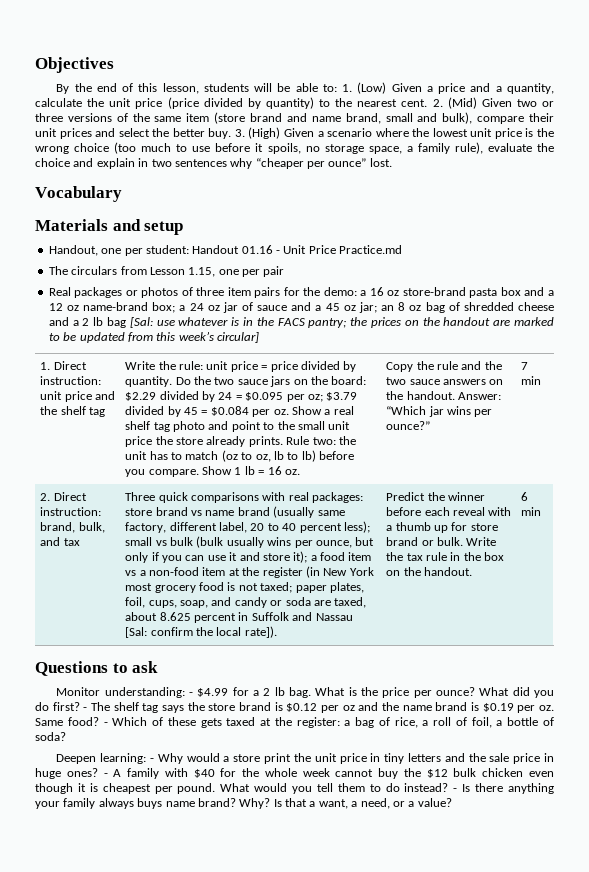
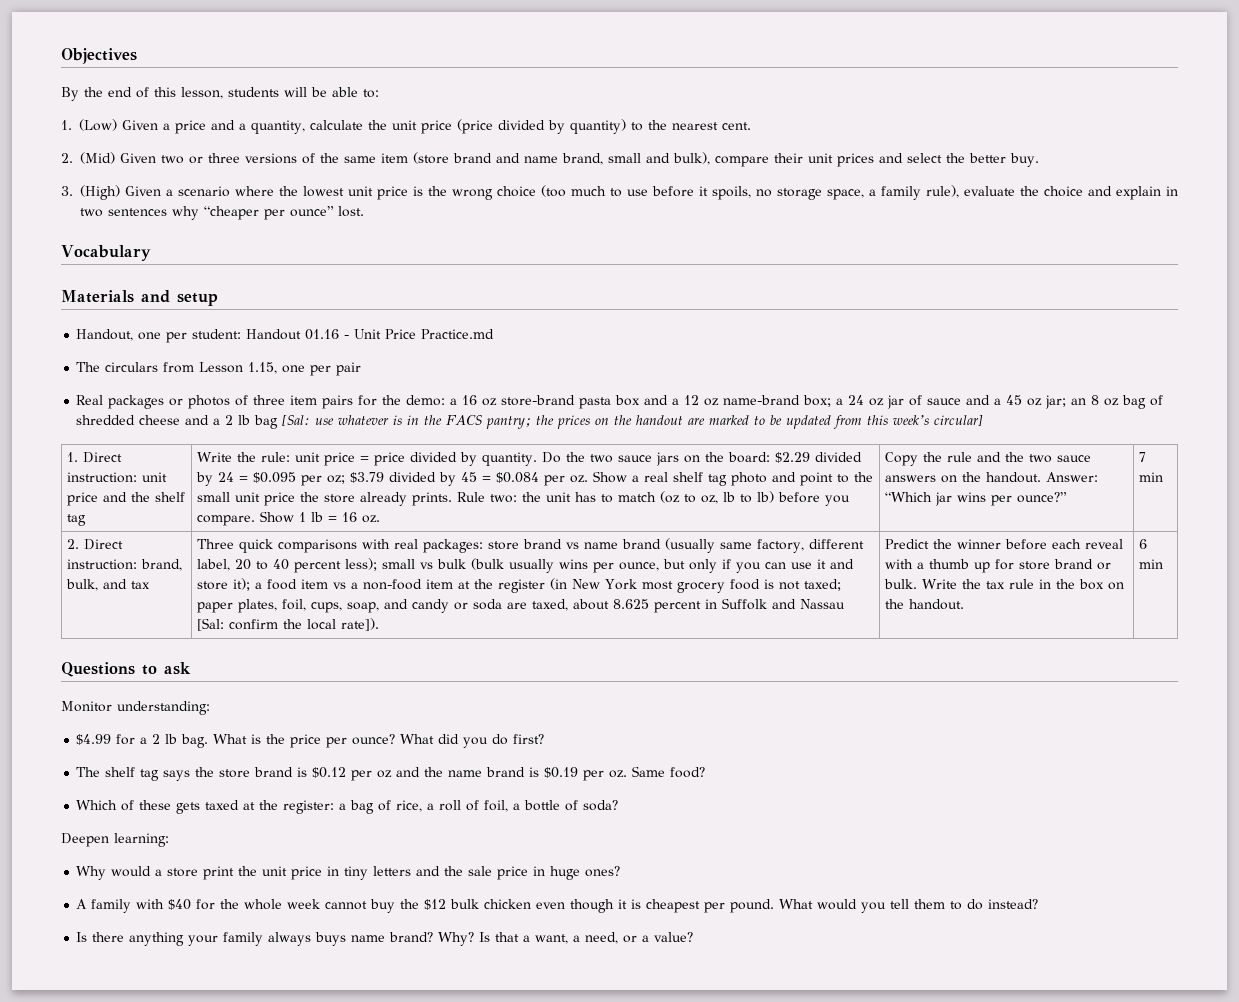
(337, 88) none -> (379, 93) //
(428, 103) none -> (751, 126) //
(232, 133) none -> (1039, 160) //
[189,692,194,696] - -> (210, 708) //
[83,707,88,711] - -> (545, 739) //
[103,722,108,726] - -> (706, 772) //
[149,758,154,762] - -> (169, 840) //
[103,773,108,777] - -> (621, 871) //
[453,788,458,792] - -> (1039, 904) //

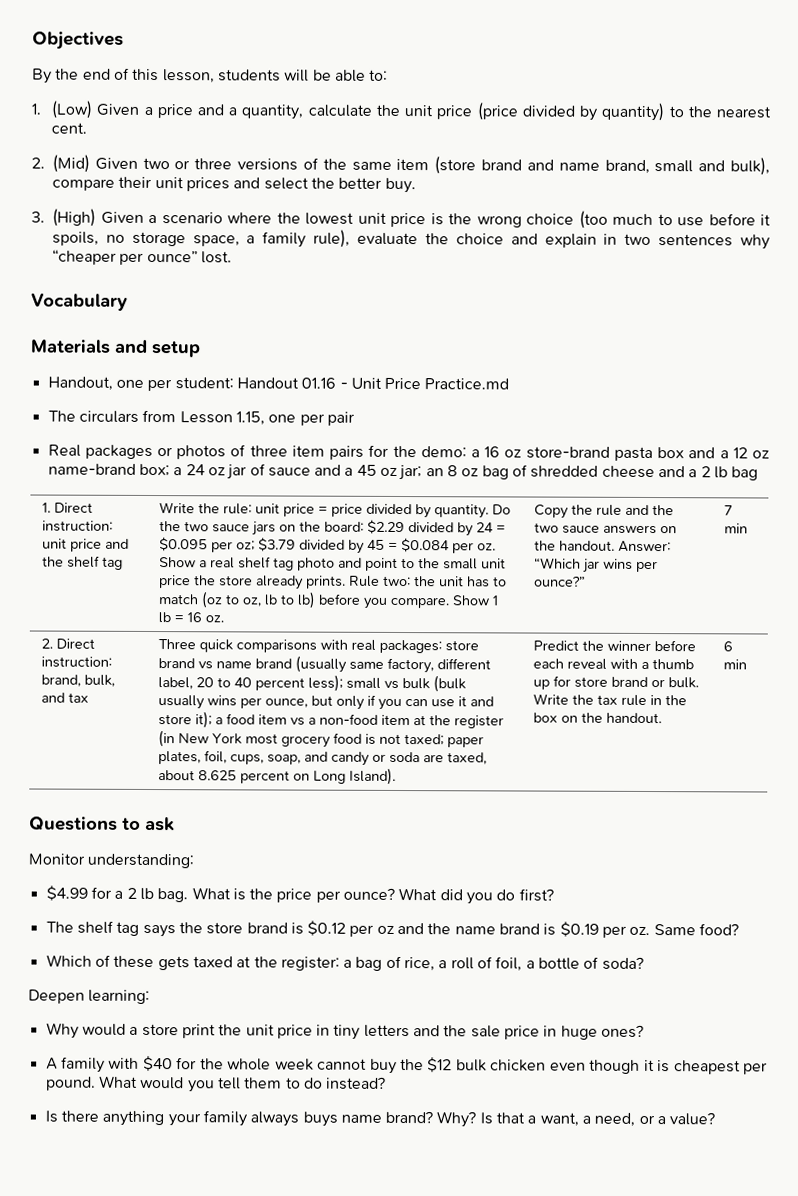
[282,415,984,429] [Sal: use whatever is in the FACS pantry; the prices on the handout are marked to be updated from this week’s circular] -> (759, 473) none
[705,598,846,610] [197,618,380,631] in Suffolk and Nassau [Sal: confirm the local rate]). -> [293,767,397,785] on Long Island).

